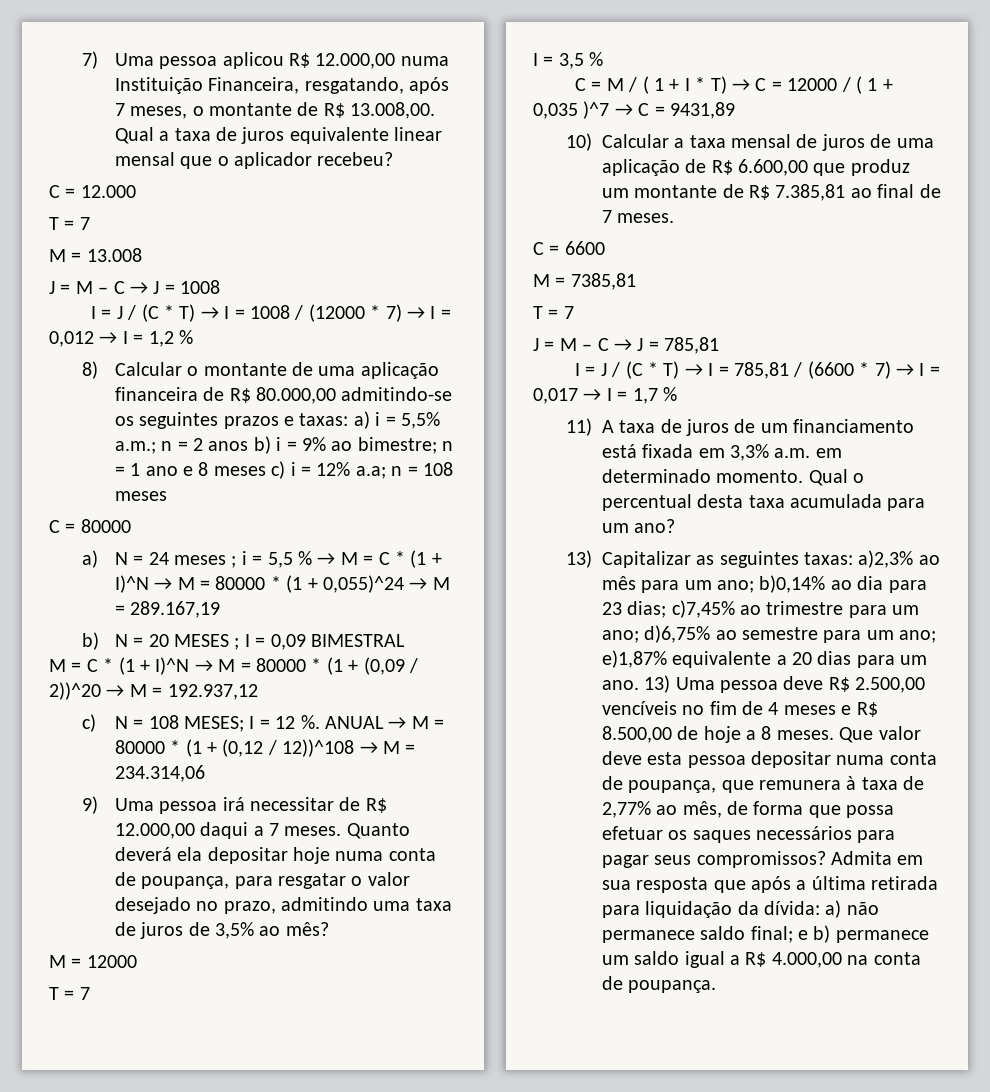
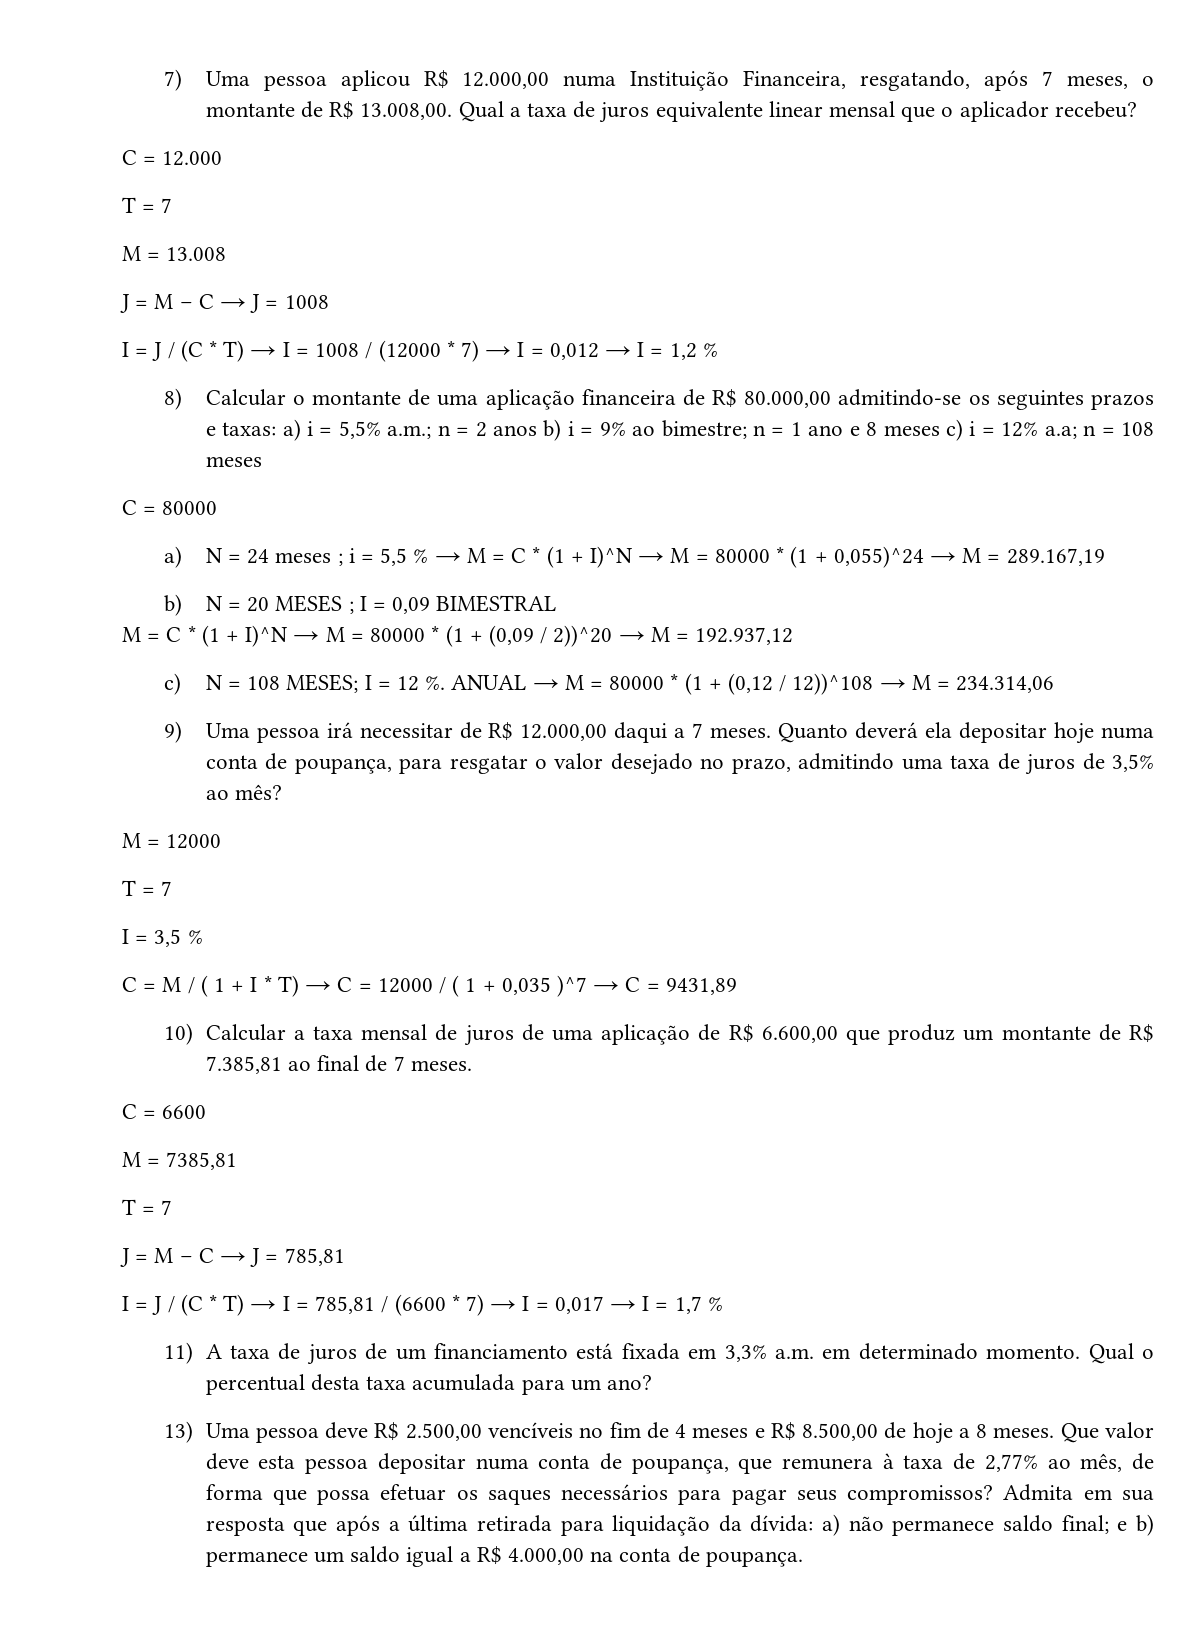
[601,550,940,568] [601,575,927,593] [601,600,920,618] [601,625,937,643] [601,650,928,668] [601,675,671,693] Capitalizar as seguintes taxas: a)2,3% ao mês para um ano; b)0,14% ao dia para 23 dias; c)7,45% ao trimestre para um ano; d)6,75% ao semestre para um ano; e)1,87% equivalente a 20 dias para um ano. 13) -> (193, 1432) none

